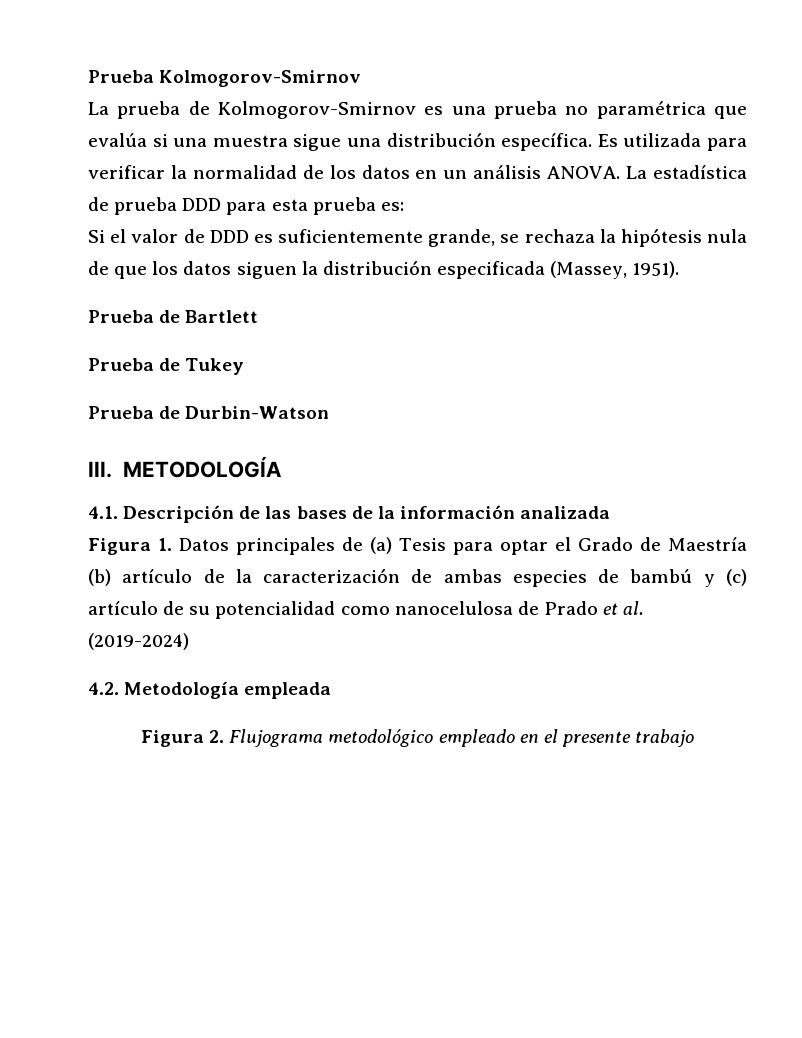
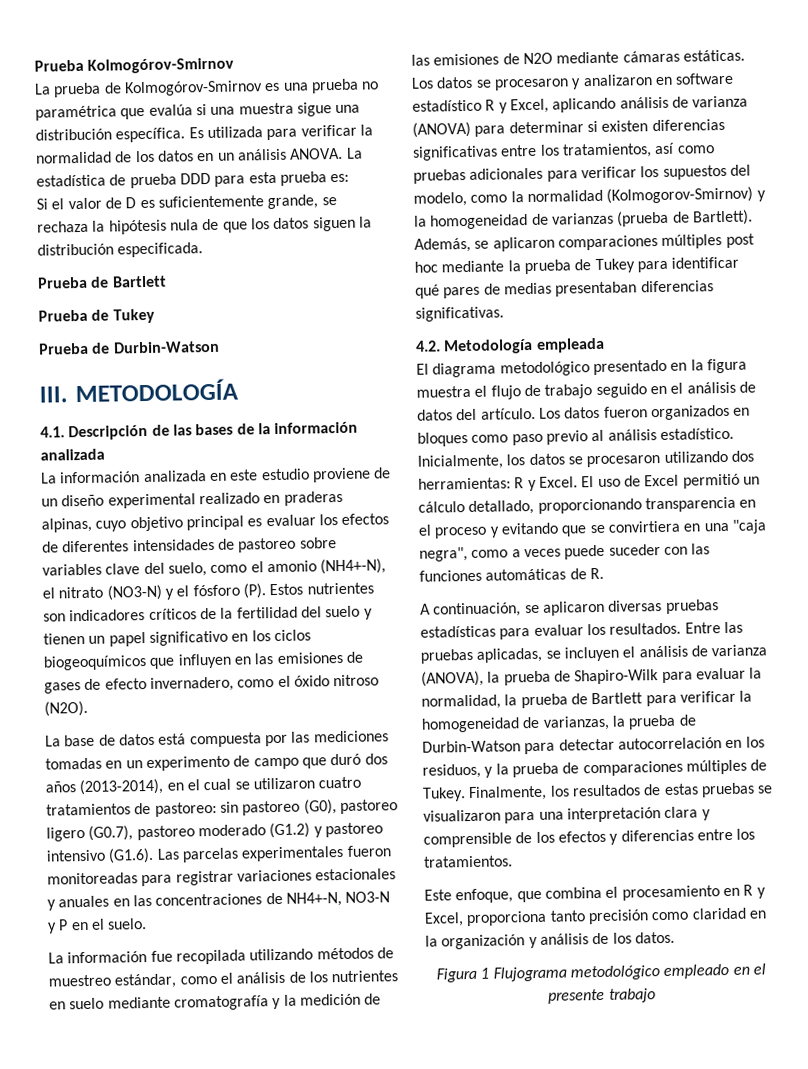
[88,70,362,87] Prueba Kolmogorov-Smirnov -> [34,57,235,74] Prueba Kolmogórov-Smirnov
[218,101,416,119] Kolmogorov-Smirnov -> [123,80,263,97] Kolmogórov-Smirnov
[209,230,249,243] DDD -> [125,197,137,209] D
[436,261,680,279] especificada (Massey, 1951). -> [117,242,204,258] especificada.
[88,537,747,555] [88,568,747,587] [88,601,645,619] [88,633,189,650] [88,682,332,699] [140,730,225,747] Figura 1. Datos principales de (a) Tesis para optar el Grado de Maestría (b) artículo de la caracterización de ambas especies de bambú y (c) artículo de su potencialidad como nanocelulosa de Prado et al. (2019-2024) // 4.2. Metodología empleada // Figura 2. -> [40,467,392,484] [41,490,343,509] [41,513,390,533] [42,537,337,553] [42,558,387,577] [42,582,374,601] [43,605,373,622] [43,629,311,647] [43,651,363,671] [44,674,380,694] [44,700,88,717] [45,730,389,748] [45,753,388,772] [45,776,362,796] [46,799,398,817] [46,822,383,842] [46,845,391,864] [47,868,397,887] [47,891,391,911] [47,918,148,934] [48,947,394,965] [48,970,399,989] [49,993,382,1011] [411,49,745,66] [411,72,735,91] [412,95,749,114] [412,118,725,138] [412,142,715,161] [413,164,751,184] [413,186,766,207] [414,209,753,230] [414,233,755,253] [414,256,740,275] [415,280,714,299] [415,306,504,322] [415,337,605,355] [416,358,747,378] [416,381,756,400] [417,404,751,421] [417,427,734,447] [417,450,754,470] [418,473,760,492] [418,496,757,515] [418,519,767,539] [419,543,711,562] [419,567,604,582] [420,599,719,618] [420,621,743,640] [420,644,768,664] [421,667,763,687] [421,690,753,710] [421,714,697,733] [422,736,765,755] [422,759,768,779] [422,782,774,802] [423,806,711,824] [423,828,756,848] [424,855,513,868] [424,884,766,904] [424,907,767,927] [425,931,675,950] [436,967,490,983] La información analizada en este estudio proviene de un diseño experimental realizado en praderas alpinas, cuyo objetivo principal es evaluar los efectos de diferentes intensidades de pastoreo sobre variables clave del suelo, como el amonio (NH4+-N), el nitrato (NO3-N) y el fósforo (P). Estos nutrientes son indicadores críticos de la fertilidad del suelo y tienen un papel significativo en los ciclos biogeoquímicos que influyen en las emisiones de gases de efecto invernadero, como el óxido nitroso (N2O). // La base de datos está compuesta por las mediciones tomadas en un experimento de campo que duró dos años (2013-2014), en el cual se utilizaron cuatro tratamientos de pastoreo: sin pastoreo (G0), pastoreo ligero (G0.7), pastoreo moderado (G1.2) y pastoreo intensivo (G1.6). Las parcelas experimentales fueron monitoreadas para registrar variaciones estacionales y anuales en las concentraciones de NH4+-N, NO3-N y P en el suelo. // La información fue recopilada utilizando métodos de muestreo estándar, como el análisis de los nutrientes en suelo mediante cromatografía y la medición de las emisiones de N2O mediante cámaras estáticas. Los datos se procesaron y analizaron en software estadístico R y Excel, aplicando análisis de varianza (ANOVA) para determinar si existen diferencias significativas entre los tratamientos, así como pruebas adicionales para verificar los supuestos del modelo, como la normalidad (Kolmogorov-Smirnov) y la homogeneidad de varianzas (prueba de Bartlett). Además, se aplicaron comparaciones múltiples post hoc mediante la prueba de Tukey para identificar qué pares de medias presentaban diferencias significativas. // 4.2. Metodología empleada // El diagrama metodológico presentado en la figura muestra el flujo de trabajo seguido en el análisis de datos del artículo. Los datos fueron organizados en bloques como paso previo al análisis estadístico. Inicialmente, los datos se procesaron utilizando dos herramientas: R y Excel. El uso de Excel permitió un cálculo detallado, proporcionando transparencia en el proceso y evitando que se convirtiera en una "caja negra", como a veces puede suceder con las funciones automáticas de R. // A continuación, se aplicaron diversas pruebas estadísticas para evaluar los resultados. Entre las pruebas aplicadas, se incluyen el análisis de varianza (ANOVA), la prueba de Shapiro-Wilk para evaluar la normalidad, la prueba de Bartlett para verificar la homogeneidad de varianzas, la prueba de Durbin-Watson para detectar autocorrelación en los residuos, y la prueba de comparaciones múltiples de Tukey. Finalmente, los resultados de estas pruebas se visualizaron para una interpretación clara y comprensible de los efectos y diferencias entre los tratamientos. // Este enfoque, que combina el procesamiento en R y Excel, proporciona tanto precisión como claridad en la organización y análisis de los datos. // Figura 1

